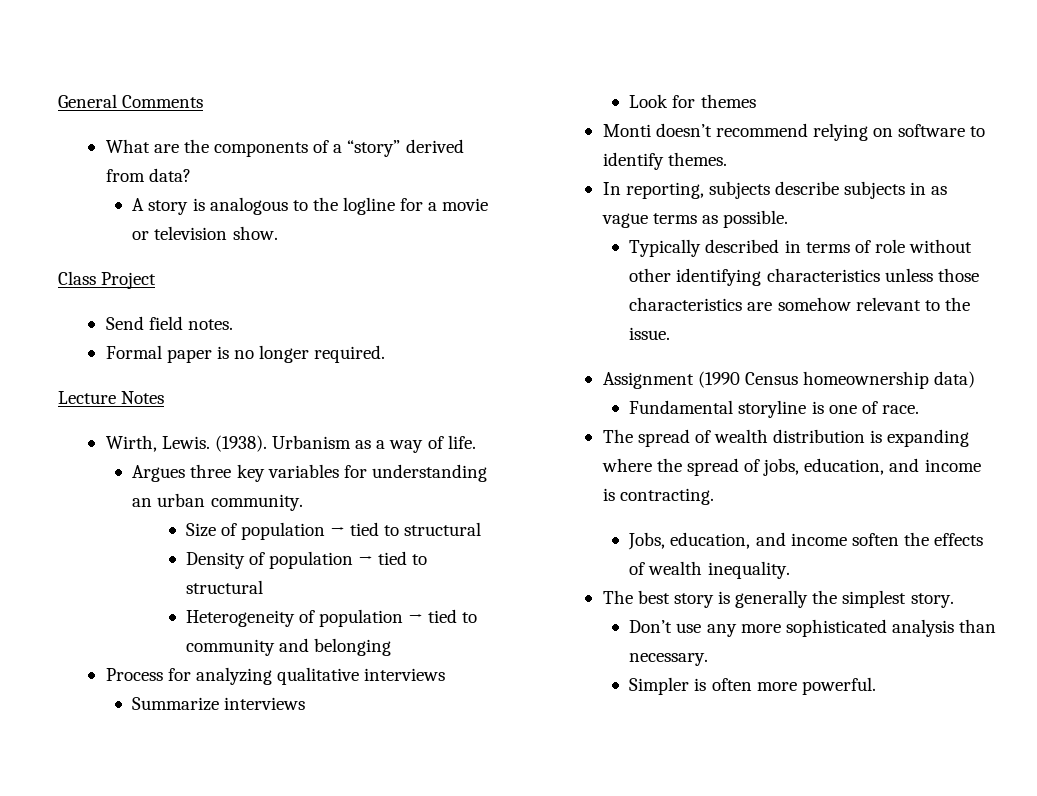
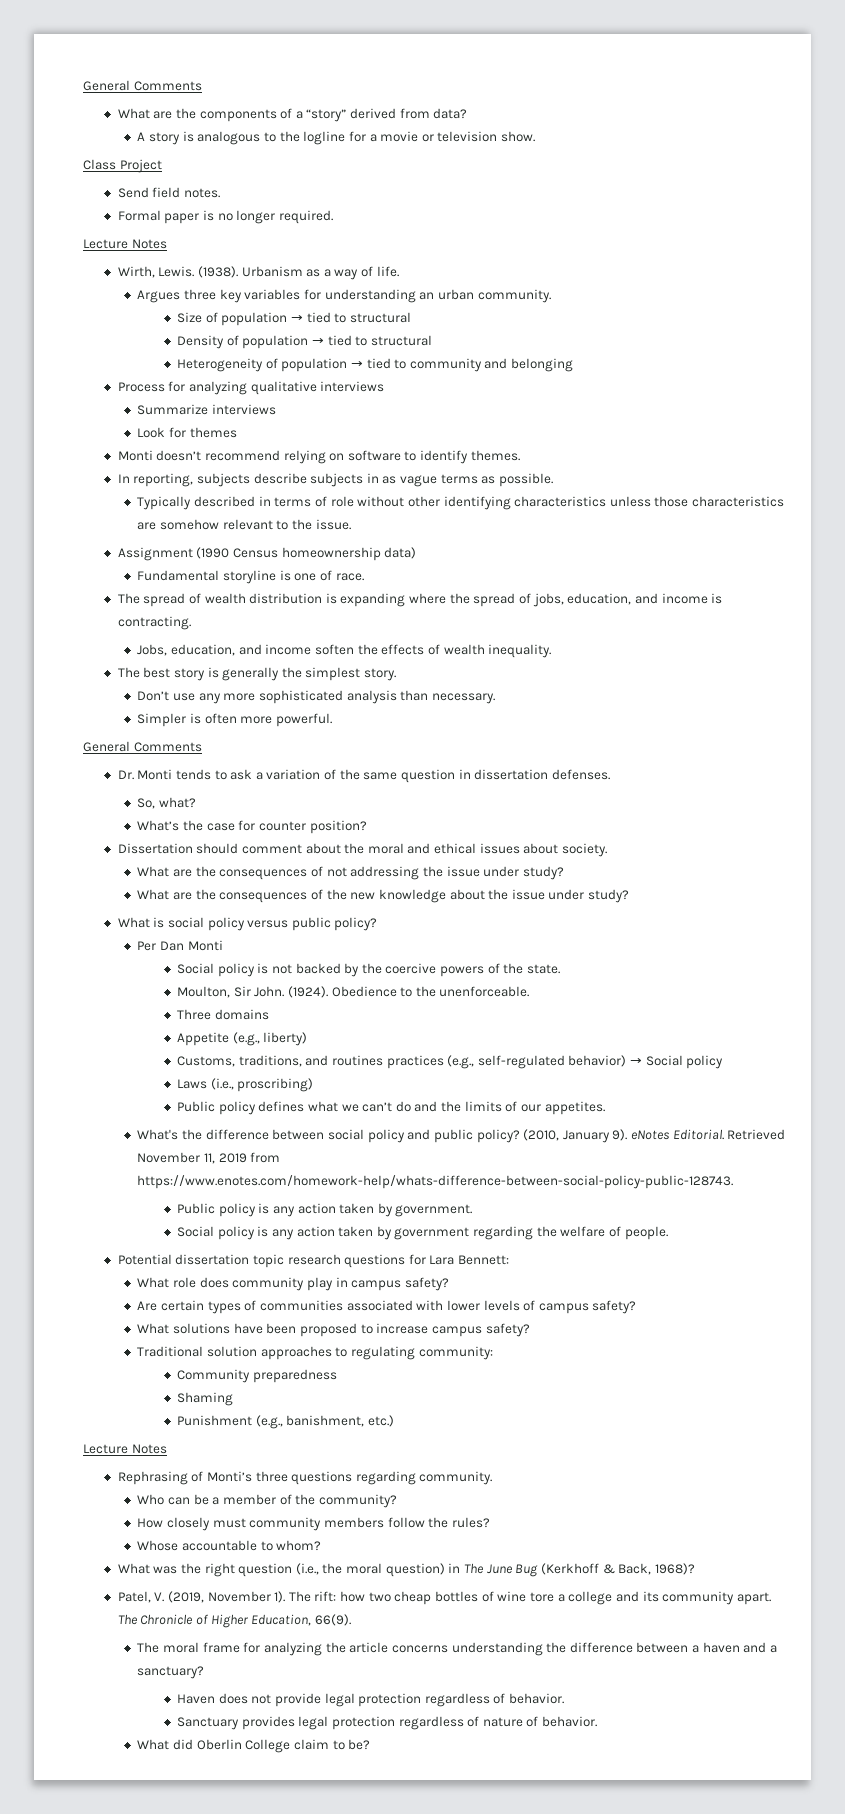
(876, 686) none -> [83,741,202,752] [117,769,611,783] [137,797,197,809] [137,820,367,834] [117,843,608,857] [137,866,564,880] [137,889,630,903] [117,917,378,931] [137,940,223,951] [176,963,561,977] [176,986,530,998] [176,1009,269,1020] [176,1032,308,1046] [176,1055,724,1069] [176,1078,314,1092] [176,1101,605,1115] [137,1129,786,1143] [137,1152,281,1164] [137,1175,734,1189] [176,1203,473,1217] [176,1226,668,1240] [117,1254,510,1268] [137,1277,449,1291] [137,1300,637,1314] [137,1323,530,1337] [137,1346,493,1360] [176,1369,337,1383] [176,1392,233,1406] [176,1415,394,1429] [83,1444,167,1454] [117,1471,493,1485] [137,1494,397,1508] [137,1517,490,1531] [137,1540,322,1551] [117,1563,695,1577] [117,1591,771,1605] [117,1614,351,1628] [137,1642,778,1656] [137,1666,205,1679] [176,1693,565,1707] [176,1716,598,1730] [137,1739,371,1753] // General Comments // Dr. Monti tends to ask a variation of the same question in dissertation defenses. // So, what? // What’s the case for counter position? // Dissertation should comment about the moral and ethical issues about society. // What are the consequences of not addressing the issue under study? // What are the consequences of the new knowledge about the issue under study? // What is social policy versus public policy? // Per Dan Monti // Social policy is not backed by the coercive powers of the state. // Moulton, Sir John. (1924). Obedience to the unenforceable. // Three domains // Appetite (e.g., liberty) // Customs, traditions, and routines practices (e.g., self-regulated behavior) → Social policy // Laws (i.e., proscribing) // Public policy defines what we can’t do and the limits of our appetites. // What's the difference between social policy and public policy? (2010, January 9). eNotes Editorial. Retrieved November 11, 2019 from https://www.enotes.com/homework-help/whats-difference-between-social-policy-public-128743. // Public policy is any action taken by government. // Social policy is any action taken by government regarding the welfare of people. // Potential dissertation topic research questions for Lara Bennett: // What role does community play in campus safety? // Are certain types of communities associated with lower levels of campus safety? // What solutions have been proposed to increase campus safety? // Traditional solution approaches to regulating community: // Community preparedness // Shaming // Punishment (e.g., banishment, etc.) // Lecture Notes // Rephrasing of Monti’s three questions regarding community. // Who can be a member of the community? // How closely must community members follow the rules? // Whose accountable to whom? // What was the right question (i.e., the moral question) in The June Bug (Kerkhoff & Back, 1968)? // Patel, V. (2019, November 1). The rift: how two cheap bottles of wine tore a college and its community apart. The Chronicle of Higher Education, 66(9). // The moral frame for analyzing the article concerns understanding the difference between a haven and a sanctuary? // Haven does not provide legal protection regardless of behavior. // Sanctuary provides legal protection regardless of nature of behavior. // What did Oberlin College claim to be?

